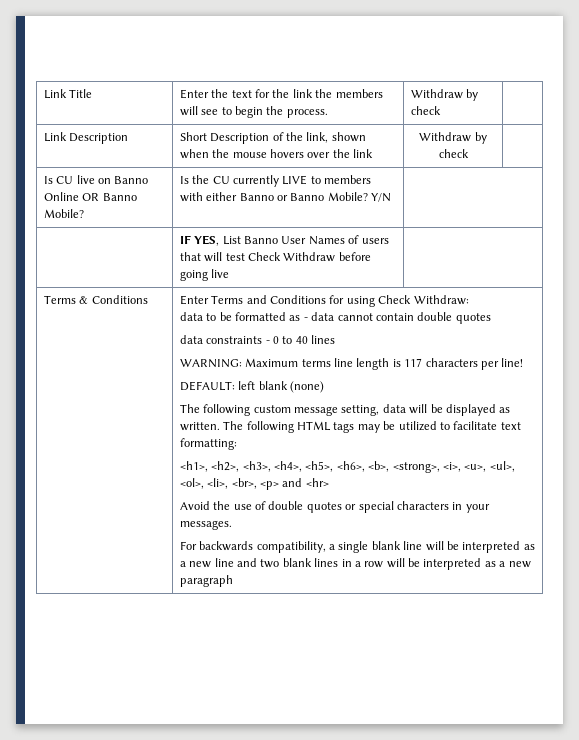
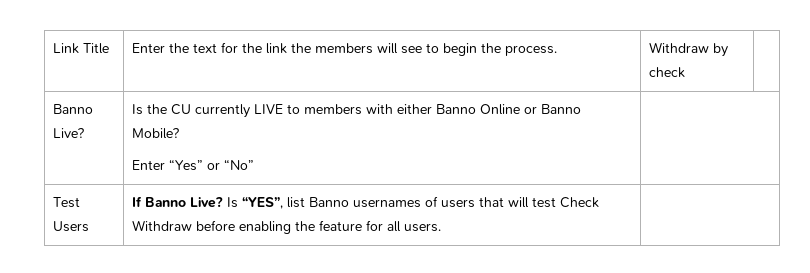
[43,132,129,144] [179,132,366,144] [179,149,374,159] [419,132,487,144] [438,149,469,158] [43,175,149,184] [43,192,137,201] [43,209,84,218] Link Description | Short Description of the link, shown when the mouse hovers over the link | Withdraw by check | // Is CU live on Banno Online OR Banno Mobile? -> [53,104,94,114] [53,128,85,138] Banno Live?
(274, 197) none -> [480,104,521,115] Online
[371,193,392,202] [179,235,345,246] Y/N | // | IF YES, List Banno User Names -> [132,159,255,171] [53,197,81,208] [53,221,90,232] [132,196,422,209] // Enter “Yes” or “No” | // Test Users | If Banno Live? Is “YES”, list Banno usernames
[179,269,230,281] [43,295,148,304] [179,295,469,307] [179,312,491,324] [179,335,336,344] [179,358,524,370] [179,381,325,393] [179,404,511,416] [179,421,521,433] [179,438,237,450] [179,461,515,473] [179,478,329,490] [179,501,490,513] [179,520,232,530] [179,541,535,553] [179,558,531,570] [179,575,233,587] going live | // Terms & Conditions | Enter Terms and Conditions for using Check Withdraw: // data to be formatted as - data cannot contain double quotes // data constraints - 0 to 40 lines // WARNING: Maximum terms line length is 117 characters per line! // DEFAULT: left blank (none) // The following custom message setting, data will be displayed as written. The following HTML tags may be utilized to facilitate text formatting: // <h1>, <h2>, <h3>, <h4>, <h5>, <h6>, <b>, <strong>, <i>, <u>, <ul>, <ol>, <li>, <br>, <p> and <hr> // Avoid the use of double quotes or special characters in your messages. // For backwards compatibility, a single blank line will be interpreted as a new line and two blank lines in a row will be interpreted as a new paragraph -> [239,220,442,234] enabling the feature for all users. |

